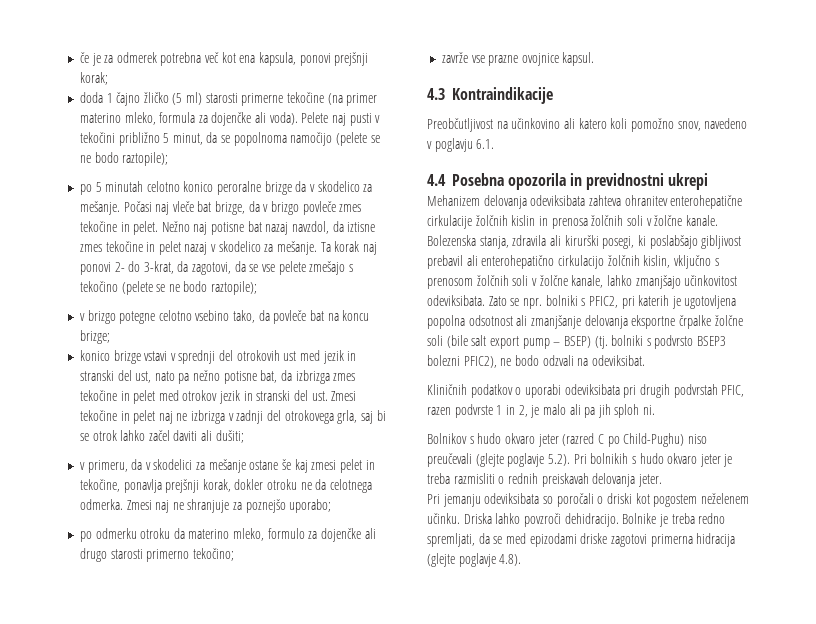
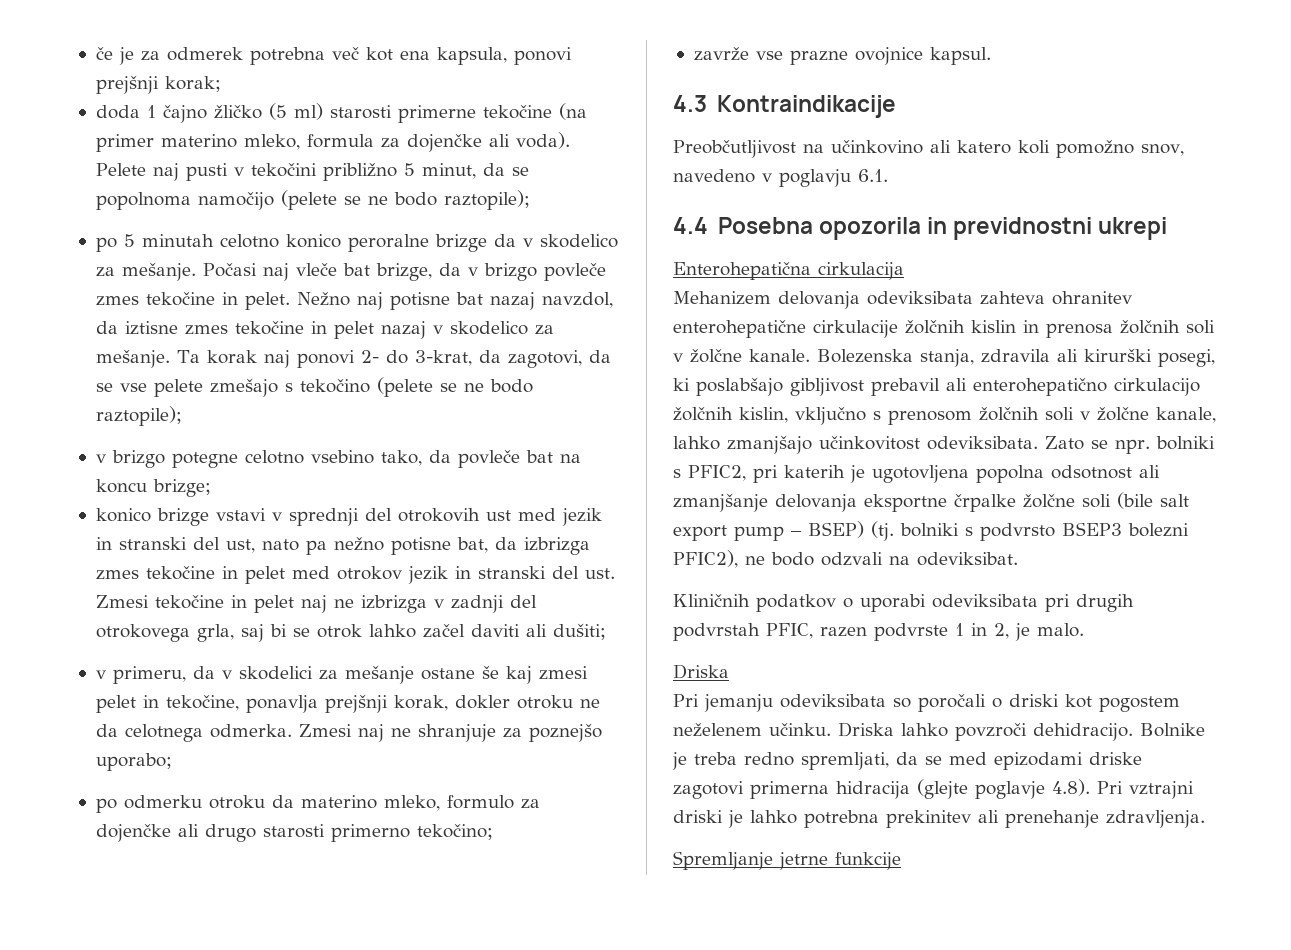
(709, 181) none -> [673,262,904,280] // Enterohepatična cirkulacija
[542,404,656,418] [427,433,707,447] [427,453,733,467] [427,473,662,487] malo ali pa jih sploh ni. // Bolnikov s hudo okvaro jeter (razred C po Child-Pughu) niso preučevali (glejte poglavje 5.2). Pri bolnikih s hudo okvaro jeter je treba razmisliti o rednih preiskavah delovanja jeter. -> [1037,623,1084,637] [673,664,729,679] malo. // Driska
(522, 560) none -> [1097,781,1194,799] [673,810,1205,828] [673,851,901,870] Pri vztrajni driski je lahko potrebna prekinitev ali prenehanje zdravljenja. // Spremljanje jetrne funkcije

